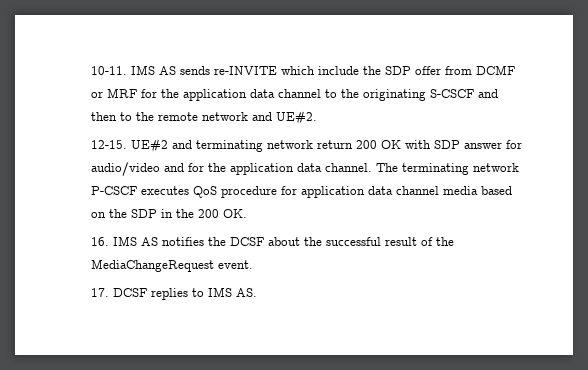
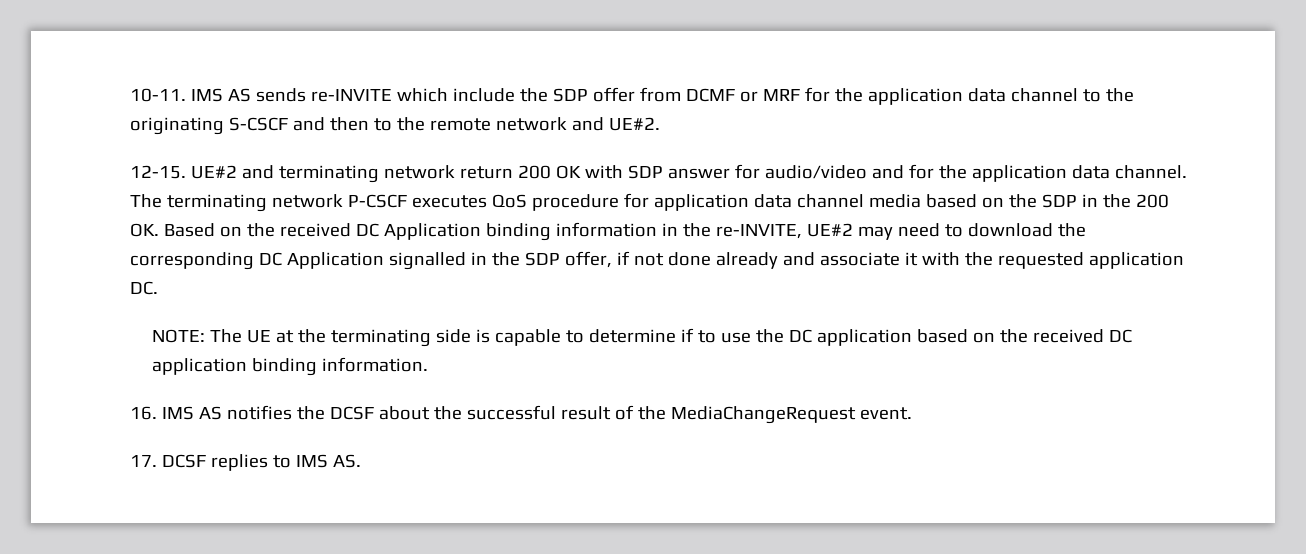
(247, 213) none -> [164,222,1087,241] [130,251,1185,270] [130,281,159,295] [151,328,1132,347] [151,357,428,376] Based on the received DC Application binding information in the re-INVITE, UE#2 may need to download the corresponding DC Application signalled in the SDP offer, if not done already and associate it with the requested application DC. // NOTE: The UE at the terminating side is capable to determine if to use the DC application based on the received DC application binding information.

